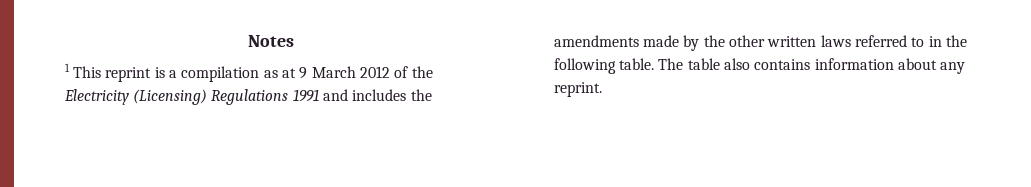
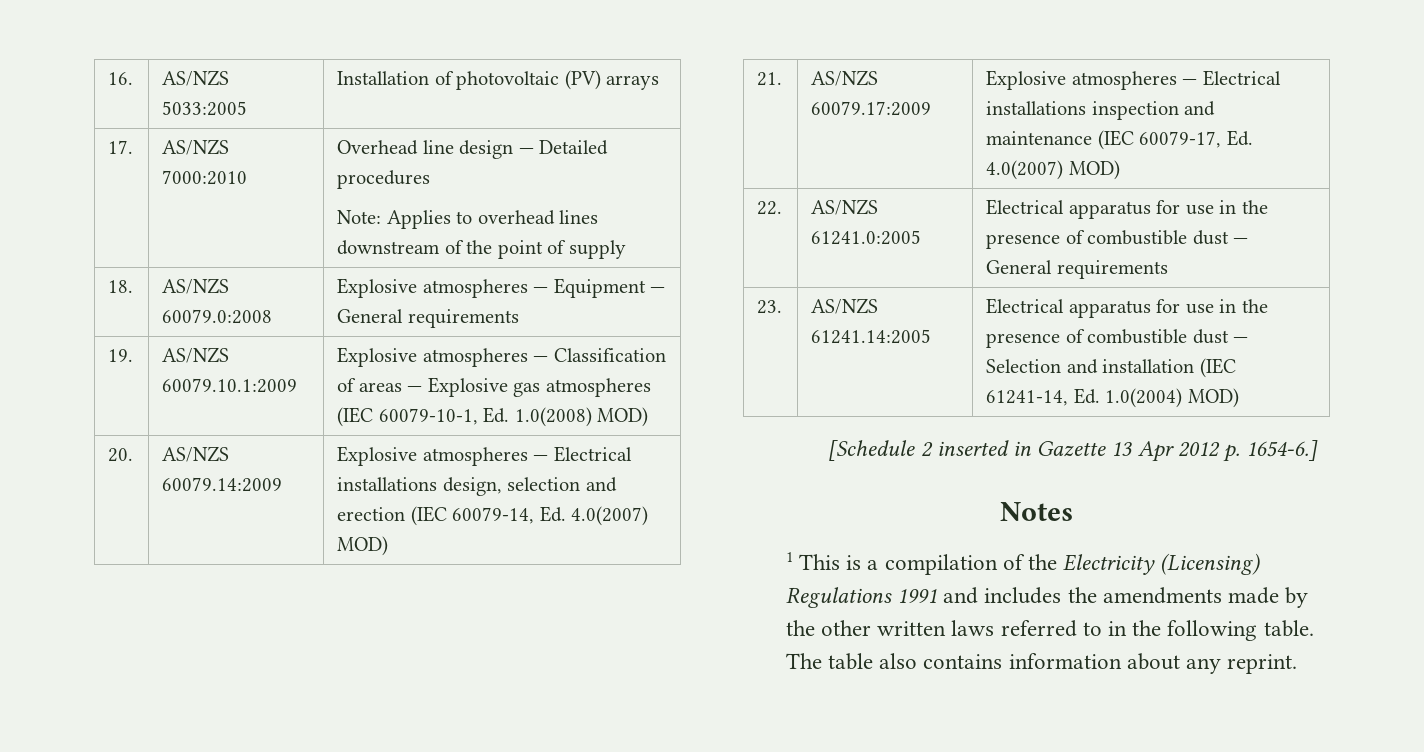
(248, 41) none -> [108,72,134,85] [162,70,230,86] [162,101,248,116] [337,70,660,90] [108,140,134,154] [162,139,230,155] [162,170,248,185] [337,140,609,159] [337,170,431,189] [337,210,599,229] [337,240,626,259] [108,280,134,293] [162,278,230,294] [162,309,273,324] [337,278,666,298] [337,309,519,328] [108,349,134,362] [162,347,230,363] [162,378,298,393] [337,347,666,367] [337,377,651,397] [337,407,649,427] [108,448,134,462] [162,446,230,462] [162,477,283,492] [337,446,632,466] [337,477,617,496] [337,506,649,526] [337,536,389,556] [757,72,783,86] [811,70,879,86] [811,101,932,116] [986,70,1281,90] [986,101,1216,120] [986,130,1253,150] [986,160,1120,180] [757,201,783,215] [811,199,879,215] [811,230,922,245] [986,199,1268,219] [986,230,1249,249] [986,260,1168,279] [757,300,783,314] [811,298,879,314] [811,329,932,344] [986,298,1268,318] [986,329,1249,348] [986,358,1236,378] [986,388,1239,408] [828,440,1319,462] 16. | AS/NZS 5033:2005 | Installation of photovoltaic (PV) arrays // 17. | AS/NZS 7000:2010 | Overhead line design — Detailed procedures // Note: Applies to overhead lines downstream of the point of supply // 18. | AS/NZS 60079.0:2008 | Explosive atmospheres — Equipment — General requirements // 19. | AS/NZS 60079.10.1:2009 | Explosive atmospheres — Classification of areas — Explosive gas atmospheres (IEC 60079-10-1, Ed. 1.0(2008) MOD) // 20. | AS/NZS 60079.14:2009 | Explosive atmospheres — Electrical installations design, selection and erection (IEC 60079-14, Ed. 4.0(2007) MOD) // 21. | AS/NZS 60079.17:2009 | Explosive atmospheres — Electrical installations inspection and maintenance (IEC 60079-17, Ed. 4.0(2007) MOD) // 22. | AS/NZS 61241.0:2005 | Electrical apparatus for use in the presence of combustible dust — General requirements // 23. | AS/NZS 61241.14:2005 | Electrical apparatus for use in the presence of combustible dust — Selection and installation (IEC 61241-14, Ed. 1.0(2004) MOD) // [Schedule 2 inserted in Gazette 13 Apr 2012 p. 1654-6.] //
[105,67,152,82] reprint -> (840, 562) none
[263,66,391,79] as at 9 March 2012 -> (998, 564) none

